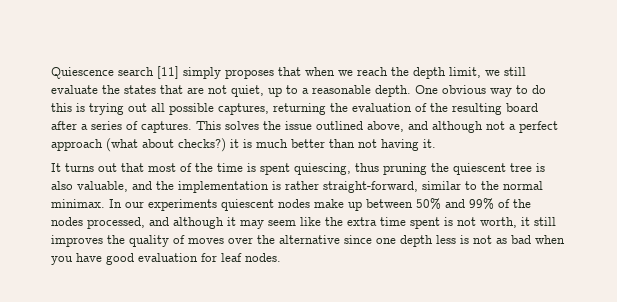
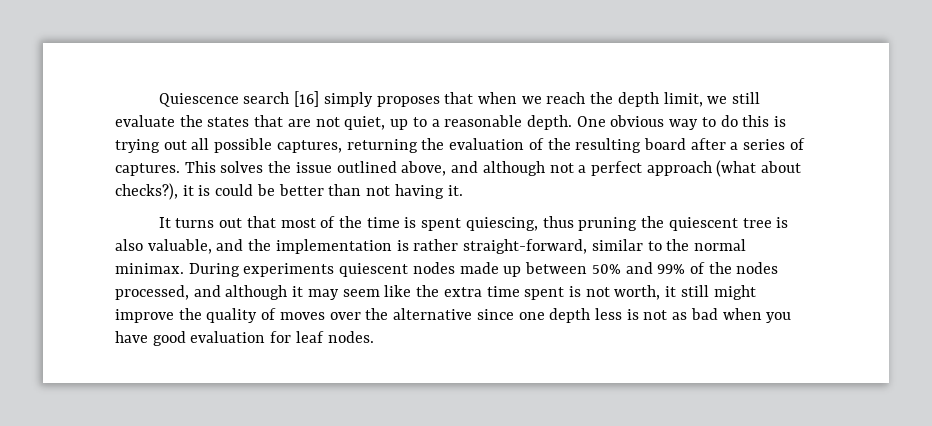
[157,66,179,79] [11] -> [294,91,320,107] [16]
[178,138,226,152] checks?) -> [115,183,178,200] checks?),
[256,139,288,148] much -> [215,184,275,196] could be
[109,199,144,208] In our -> [188,263,240,277] During
[314,199,344,208] make -> [459,262,499,274] made
[51,235,103,247] improves -> [713,285,756,300] [115,309,174,323] might improve

